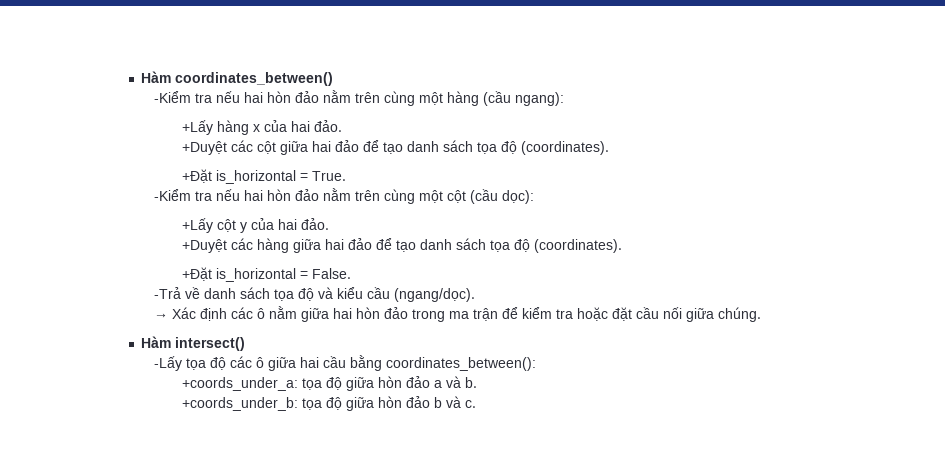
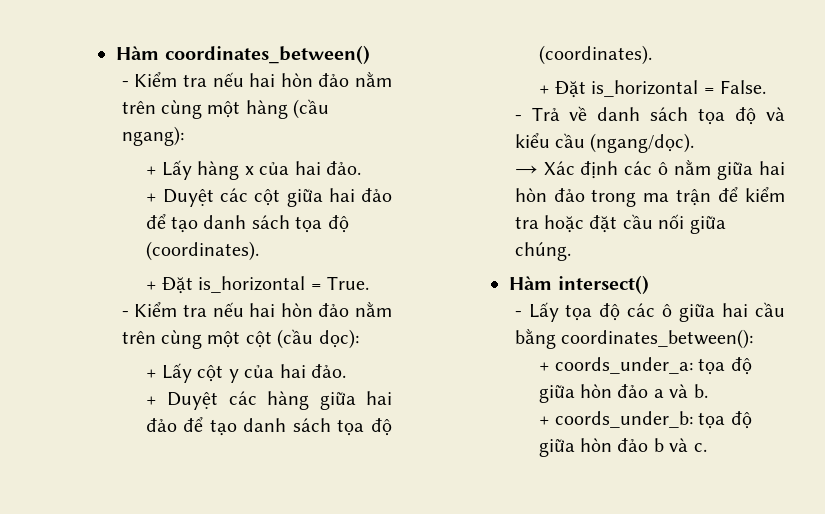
[153,91,191,103] -Kiểm -> [121,72,178,87] - Kiểm
[181,120,213,135] +Lấy -> [145,160,192,180] + Lấy
[181,141,227,155] +Duyệt -> [145,189,214,207] + Duyệt
[181,169,212,183] +Đặt -> [145,277,193,294] + Đặt
[153,189,191,201] -Kiểm -> [121,302,178,317] - Kiểm
[181,218,213,233] +Lấy -> [145,363,192,383] + Lấy
[181,239,227,253] +Duyệt -> [145,392,219,410] + Duyệt
[181,267,212,281] +Đặt -> [538,81,586,98] + Đặt
[153,287,181,299] -Trả -> [514,107,560,121] - Trả
[153,356,182,371] -Lấy -> [514,302,559,322] - Lấy
[181,377,298,391] +coords_under_a: -> [538,357,693,374] + coords_under_a:
[181,397,298,411] +coords_under_b: -> [538,411,693,428] + coords_under_b:

